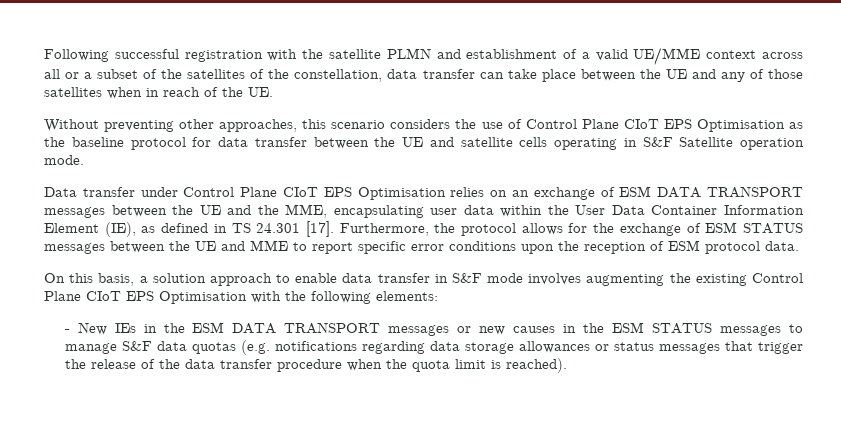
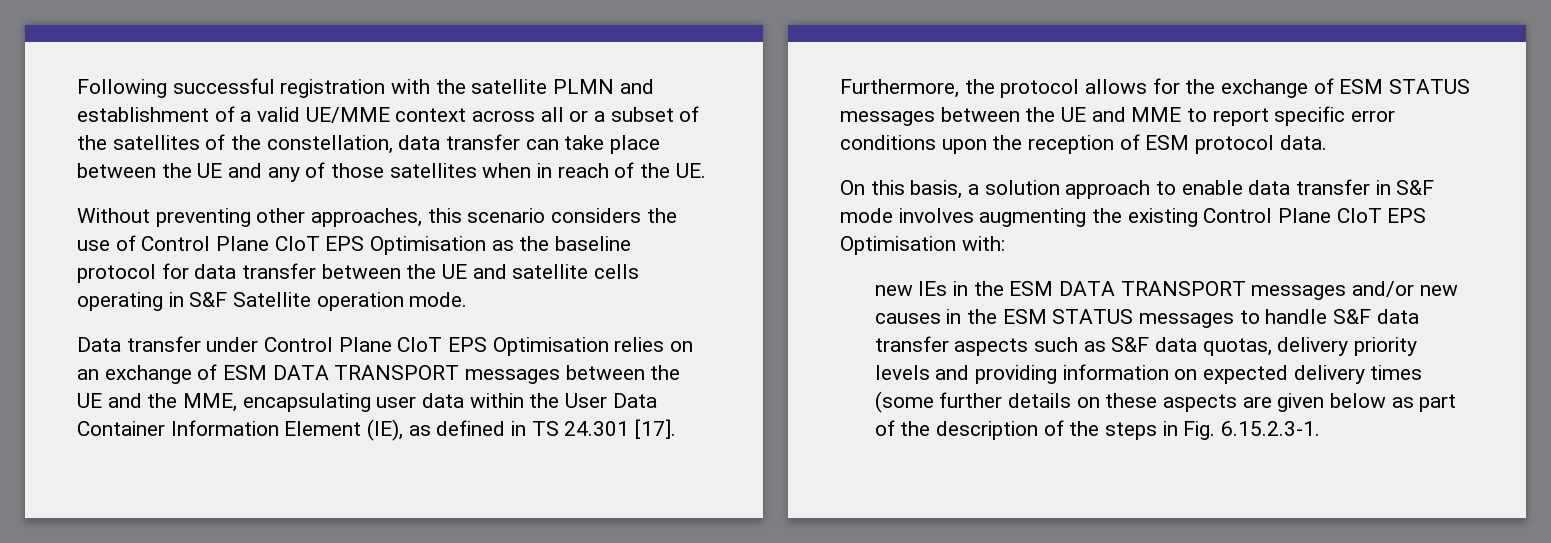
[251,291,438,304] [64,322,107,335] with the following elements: // - New -> [961,236,1005,251] [874,285,913,296] with: // new
[457,326,472,333] or -> [1352,281,1415,297] and/or
[64,340,804,355] [64,358,567,373] manage S&F data quotas (e.g. notifications regarding data storage allowances or status messages that trigger the release of the data transfer procedure when the quota limit is reached). -> [1265,309,1419,324] [874,336,1418,356] [874,364,1423,384] [874,391,1457,413] [874,420,1321,440] handle S&F data transfer aspects such as S&F data quotas, delivery priority levels and providing information on expected delivery times (some further details on these aspects are given below as part of the description of the steps in Fig. 6.15.2.3-1.

